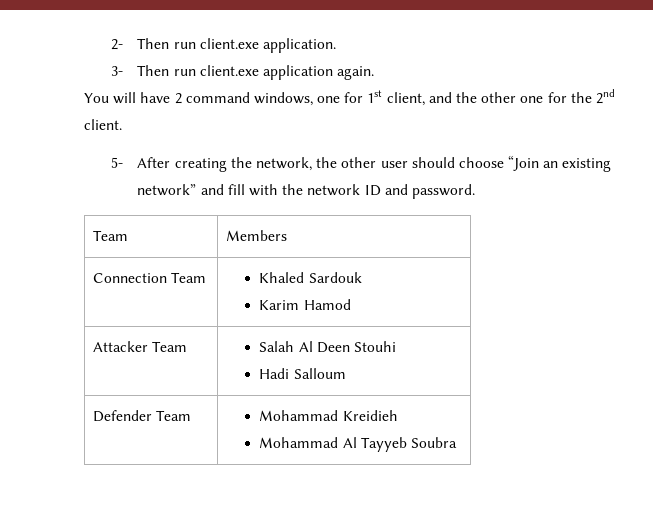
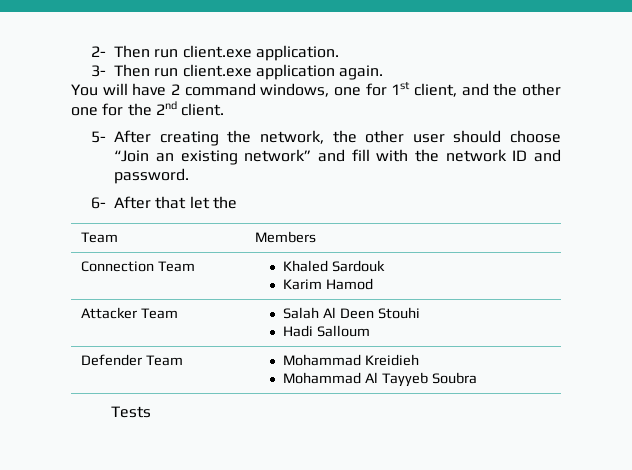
(475, 191) none -> [91,196,238,209] // 6- After that let the
(457, 442) none -> [111,406,152,418] // Tests

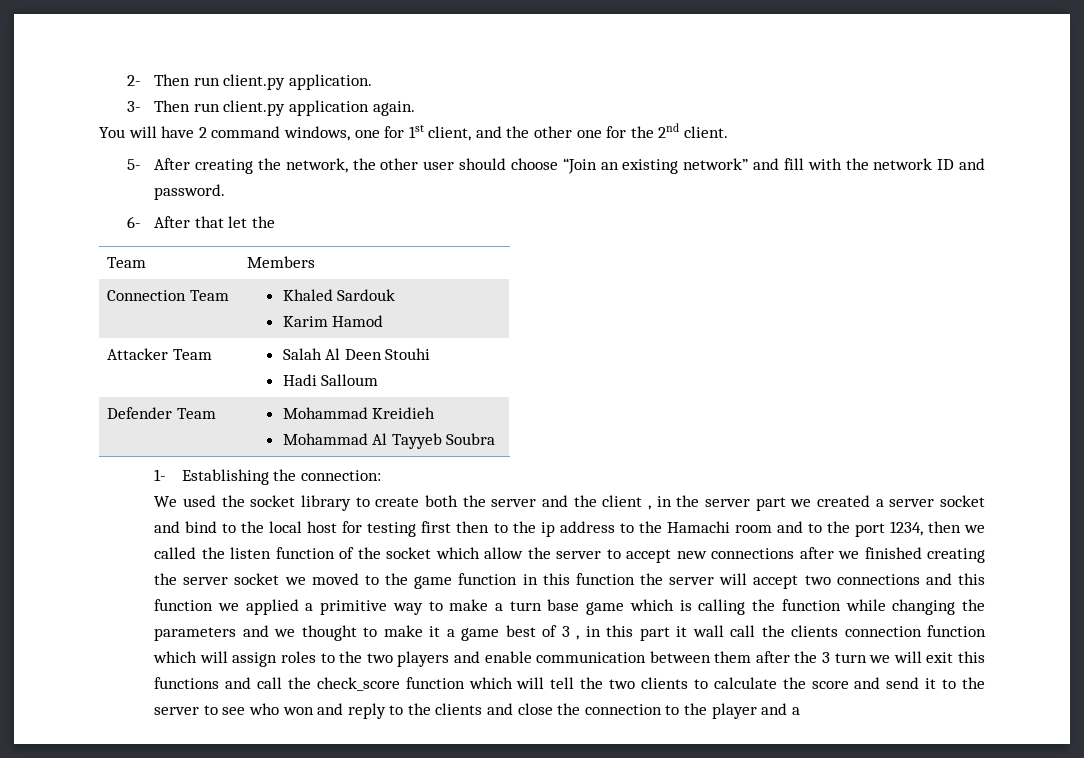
[182,45,252,58] client.exe -> [223,74,286,90] client.py
[182,64,252,77] client.exe -> [223,100,286,116] client.py
[111,406,152,418] Tests -> [154,469,381,485] [154,495,986,511] [154,521,985,537] [154,547,986,563] [154,573,986,589] [154,599,985,615] [154,625,986,641] [153,651,985,667] [154,677,986,691] [154,703,800,719] 1- Establishing the connection: // We used the socket library to create both the server and the client , in the server part we created a server socket and bind to the local host for testing first then to the ip address to the Hamachi room and to the port 1234, then we called the listen function of the socket which allow the server to accept new connections after we finished creating the server socket we moved to the game function in this function the server will accept two connections and this function we applied a primitive way to make a turn base game which is calling the function while changing the parameters and we thought to make it a game best of 3 , in this part it wall call the clients connection function which will assign roles to the two players and enable communication between them after the 3 turn we will exit this functions and call the check_score function which will tell the two clients to calculate the score and send it to the server to see who won and reply to the clients and close the connection to the player and a

